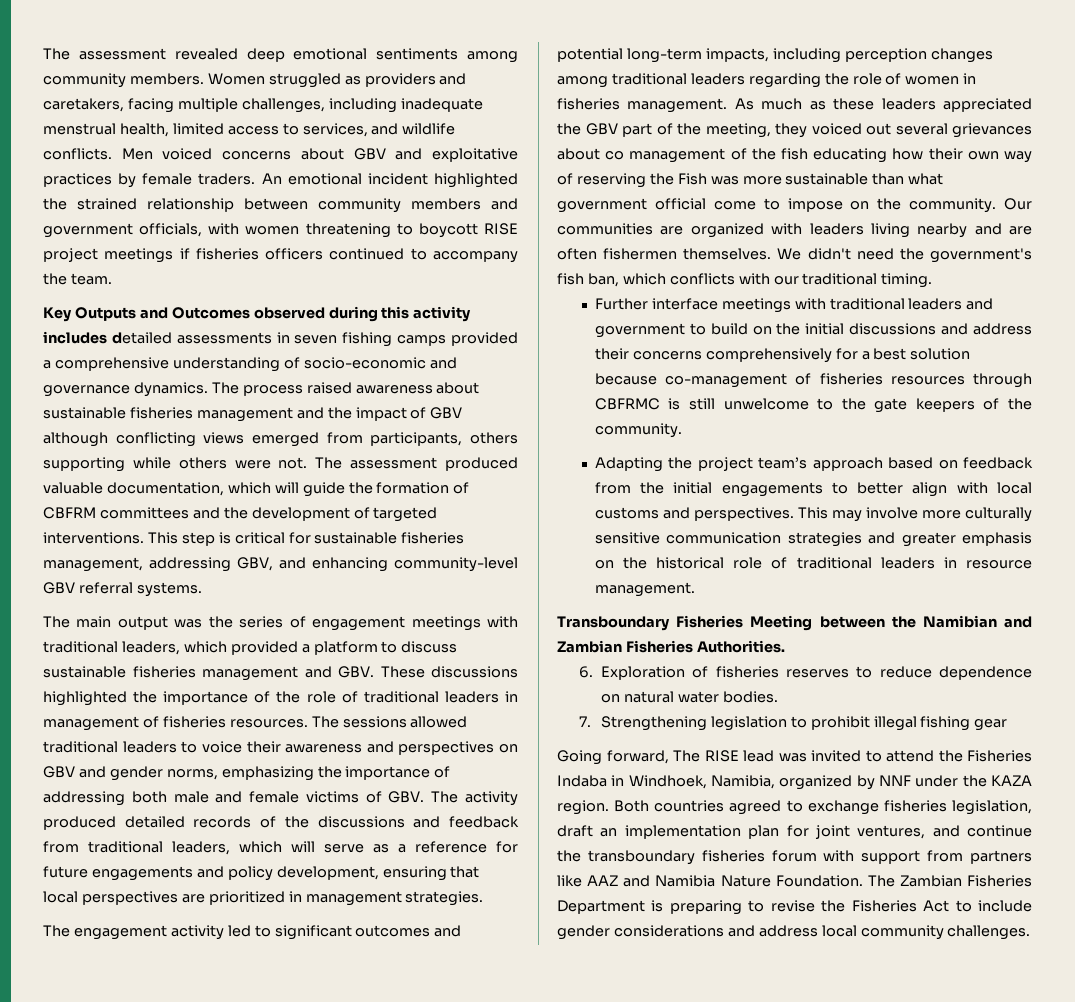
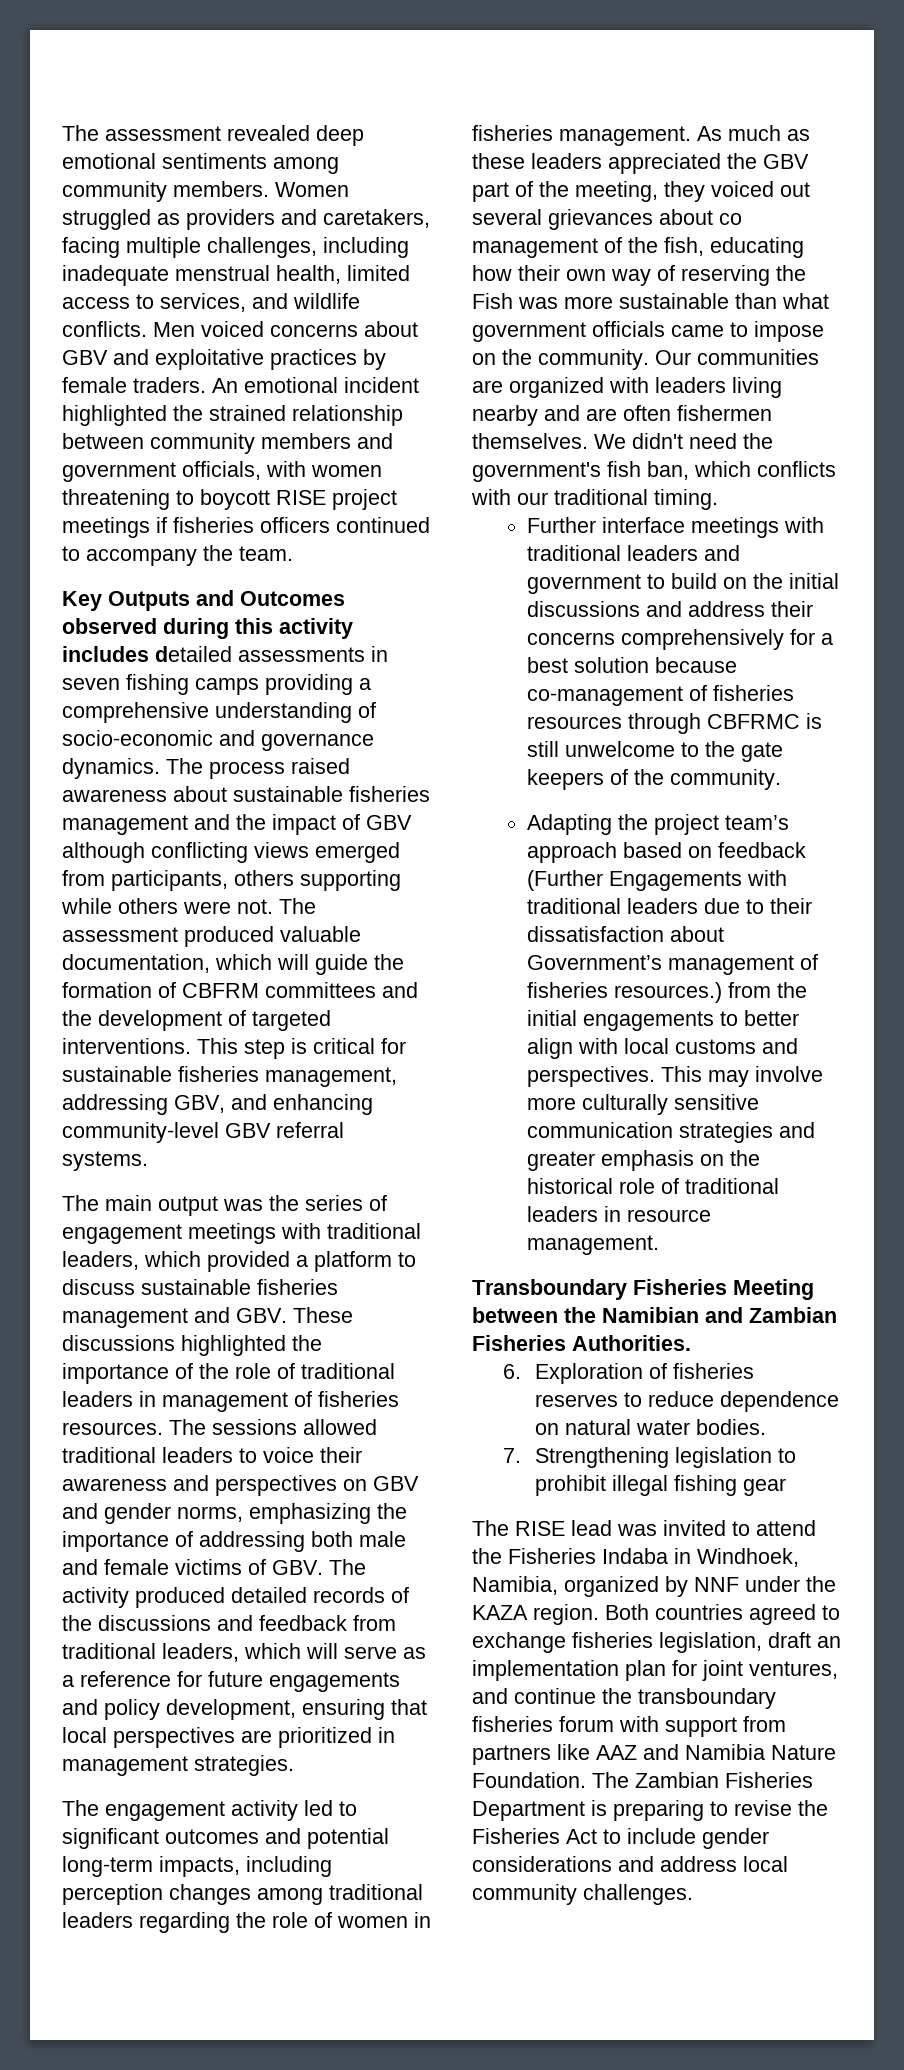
[450,332,518,346] provided -> [265,674,353,695] providing
[781,148,808,160] fish -> [664,237,704,256] fish,
[654,198,756,210] official come -> [592,321,724,337] officials came
(1033, 463) none -> [527,870,788,891] [527,898,813,914] [527,926,725,942] [527,954,819,975] [527,982,723,1003] (Further Engagements with traditional leaders due to their dissatisfaction about Government’s management of fisheries resources.)
[557,750,669,765] Going forward, -> (786, 1487) none

